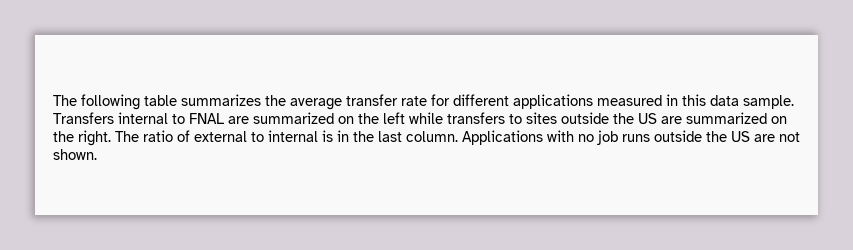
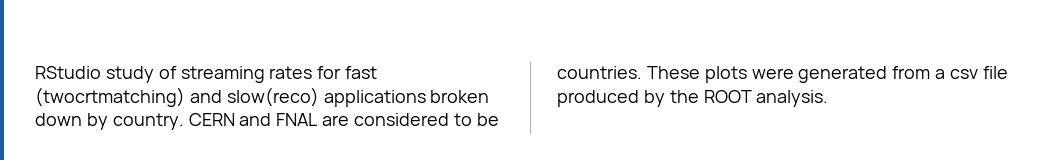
[53,94,794,110] [53,112,787,124] [53,130,800,146] [53,149,97,160] The following table summarizes the average transfer rate for different applications measured in this data sample. Transfers internal to FNAL are summarized on the left while transfers to sites outside the US are summarized on the right. The ratio of external to internal is in the last column. Applications with no job runs outside the US are not shown. -> [35,66,378,83] [35,87,490,107] [35,113,499,130] [557,66,1008,83] [557,90,829,107] RStudio study of streaming rates for fast (twocrtmatching) and slow(reco) applications broken down by country. CERN and FNAL are considered to be countries. These plots were generated from a csv file produced by the ROOT analysis.

